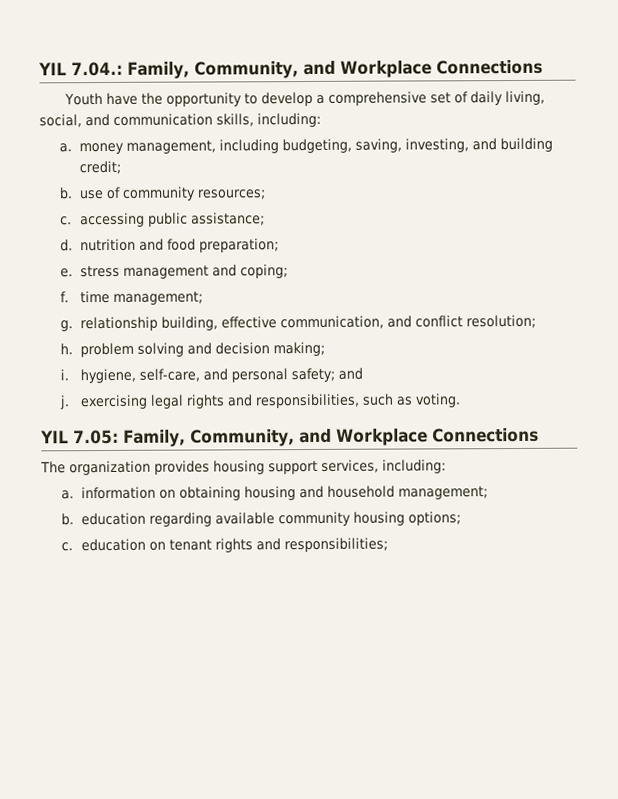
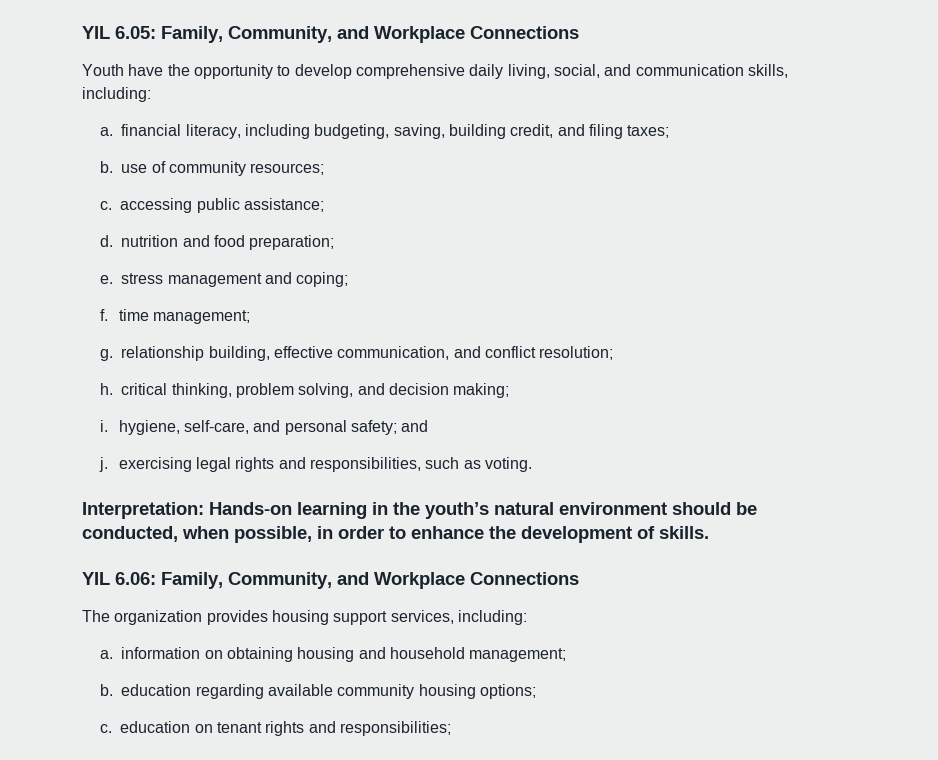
[38,61,123,77] YIL 7.04.: -> [82,26,156,39] YIL 6.05:
[316,91,469,106] a comprehensive set of -> [355,64,465,79] comprehensive
[79,140,217,155] money management, -> [121,124,241,139] financial literacy,
[405,137,554,153] [79,160,122,175] investing, and building credit; -> [448,124,670,139] building credit, and filing taxes;
[80,342,185,358] problem solving -> [121,383,354,398] critical thinking, problem solving,
[40,429,119,445] // YIL 7.05: -> [82,502,757,519] [82,526,709,543] [82,572,156,585] // Interpretation: Hands-on learning in the youth’s natural environment should be conducted, when possible, in order to enhance the development of skills. // YIL 6.06:

